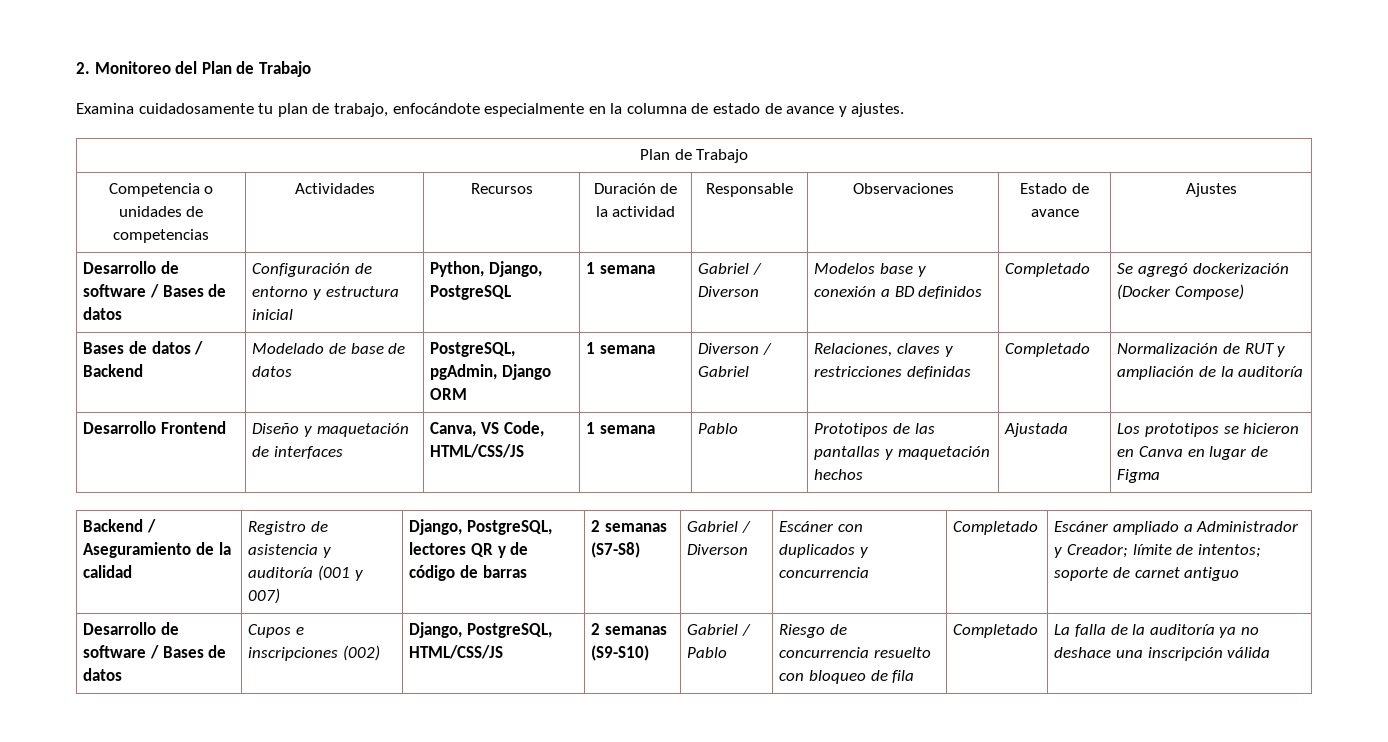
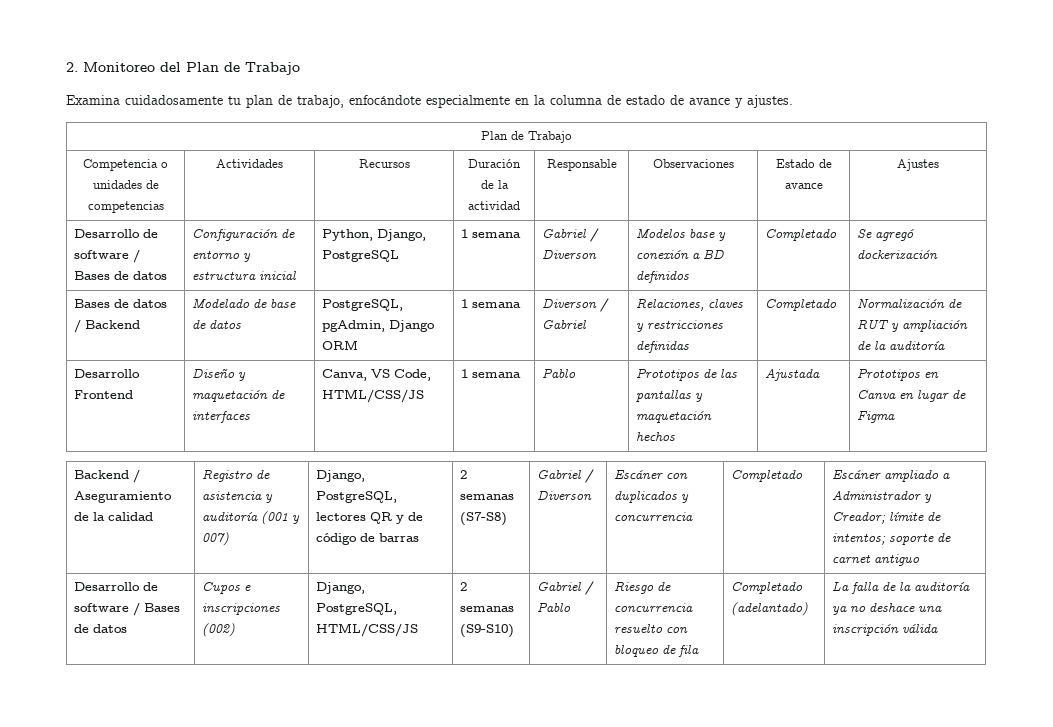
[1117,284,1245,300] (Docker Compose) -> (938, 255) none
[1117,423,1300,437] Los prototipos se hicieron -> [856,368,920,381] Prototipos
(1039, 631) none -> [730,602,808,616] (adelantado)

